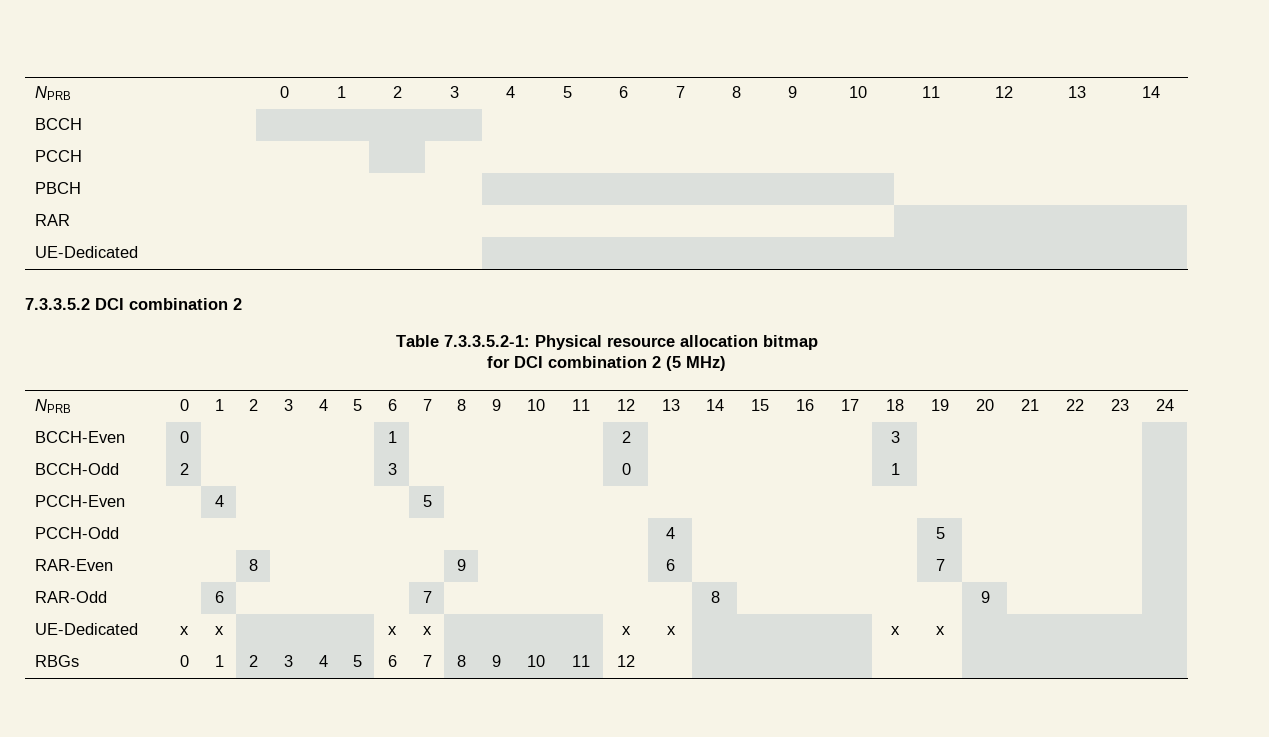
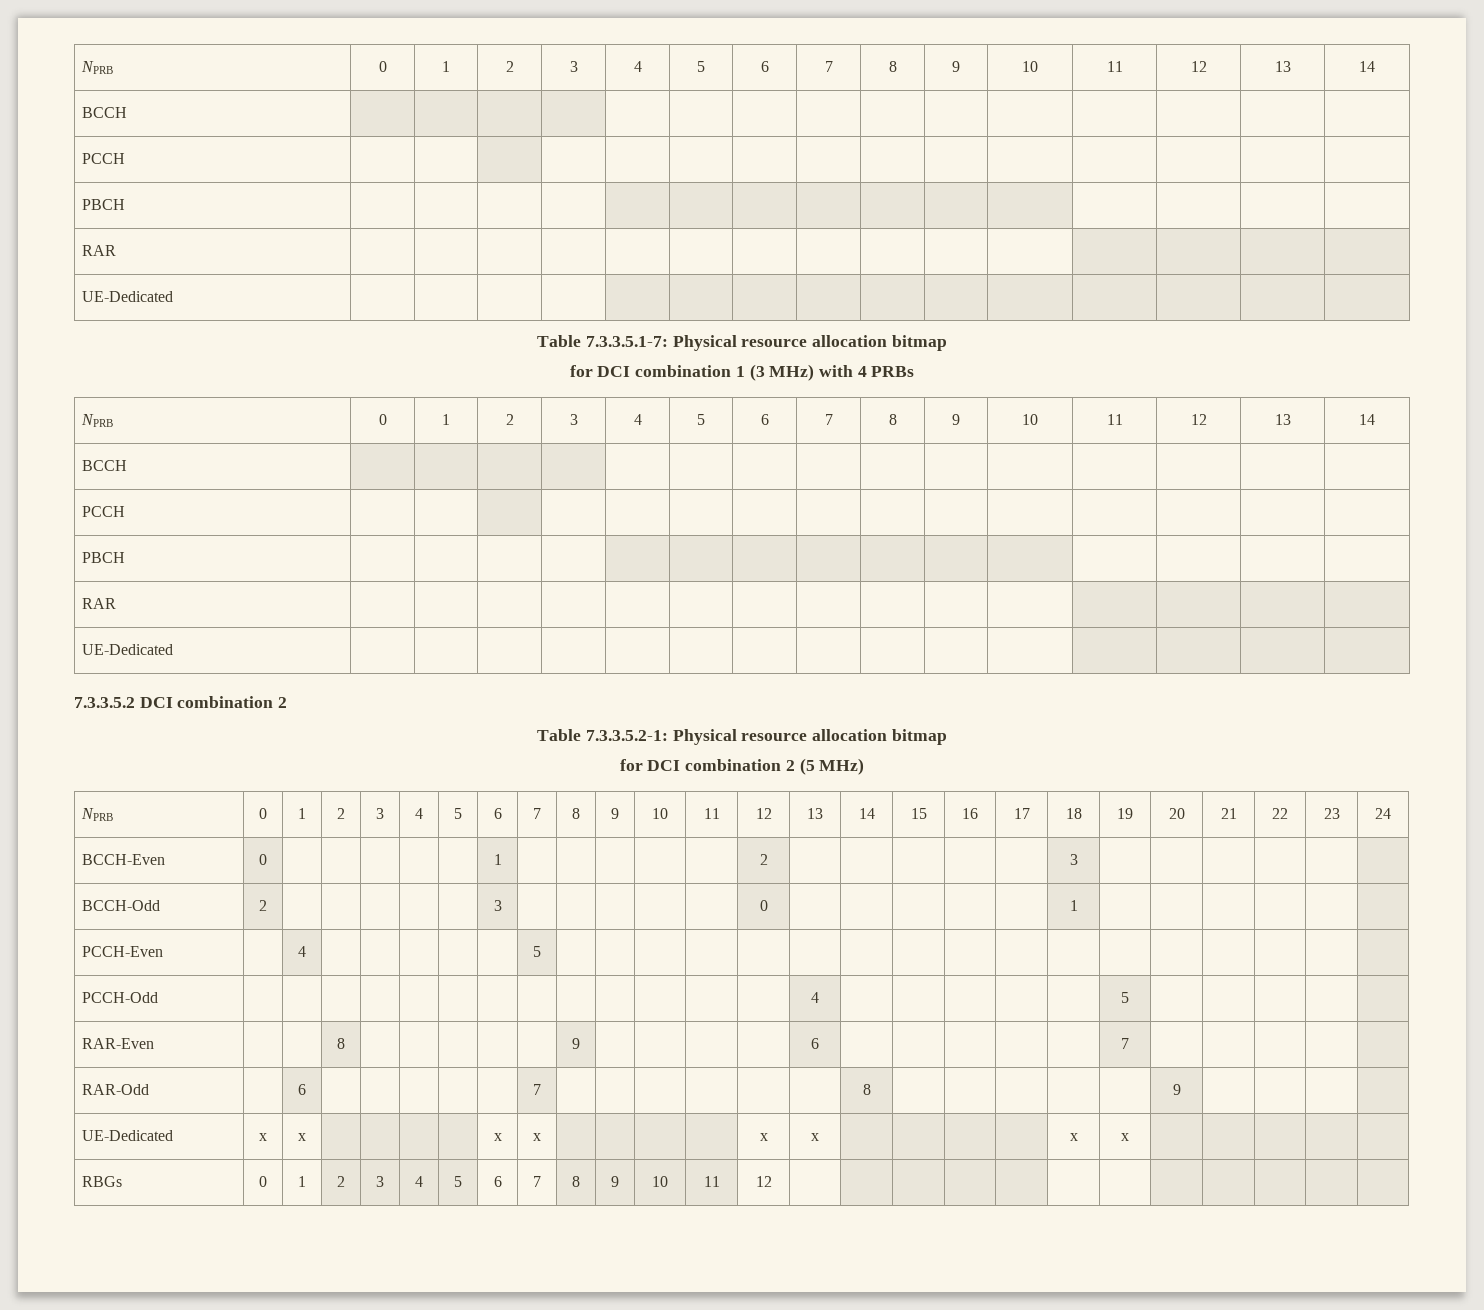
(139, 252) none -> [537,335,947,351] [569,364,915,381] [80,414,113,427] [378,414,387,425] [442,414,450,425] [505,414,514,425] [569,414,578,425] [633,414,642,425] [697,414,705,425] [760,414,769,425] [824,414,833,425] [888,414,897,425] [952,414,960,425] [1022,414,1038,425] [1106,414,1123,425] [1190,414,1207,425] [1274,414,1291,425] [1359,414,1375,425] [81,460,127,471] [81,506,125,517] [81,552,125,563] [81,598,116,609] [81,644,173,655] // Table 7.3.3.5.1-7: Physical resource allocation bitmap // for DCI combination 1 (3 MHz) with 4 PRBs // NPRB | 0 | 1 | 2 | 3 | 4 | 5 | 6 | 7 | 8 | 9 | 10 | 11 | 12 | 13 | 14 // BCCH | | | | | | | | | | | | | | | // PCCH | | | | | | | | | | | | | | | // PBCH | | | | | | | | | | | | | | | // RAR | | | | | | | | | | | | | | | // UE-Dedicated | | | | | | | | | | | | | | |

